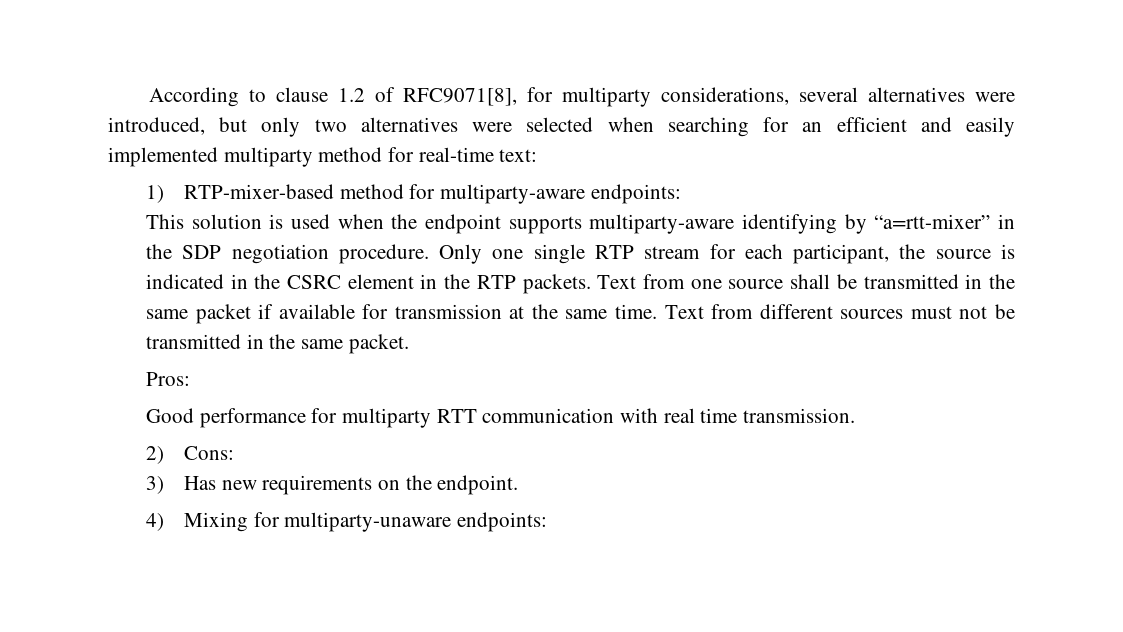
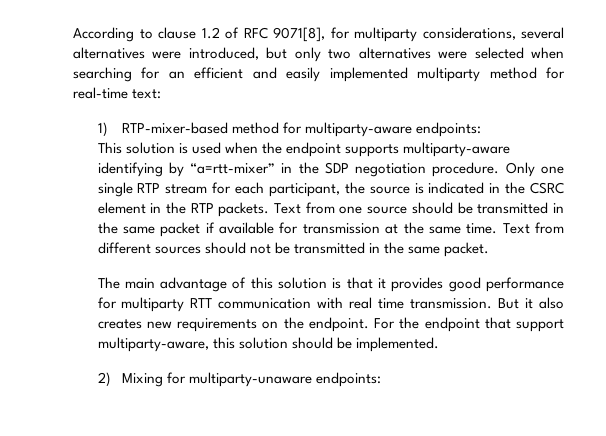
[403,88,518,106] RFC9071[8], -> [243,27,325,42] RFC 9071[8],
[790,274,831,289] shall -> [411,202,453,214] should
[910,306,952,319] must -> [204,242,246,254] should
[145,372,190,386] [145,408,194,423] Pros: // Good -> [97,277,481,292] The main advantage of this solution is that it provides good
[145,446,234,464] [145,476,216,494] // 2) Cons: // 3) Has -> [498,297,564,309] [97,319,142,329] But it also creates
[145,513,164,531] // 4) -> [374,317,564,332] [97,337,439,352] [97,372,111,387] For the endpoint that support multiparty-aware, this solution should be implemented. // 2)

